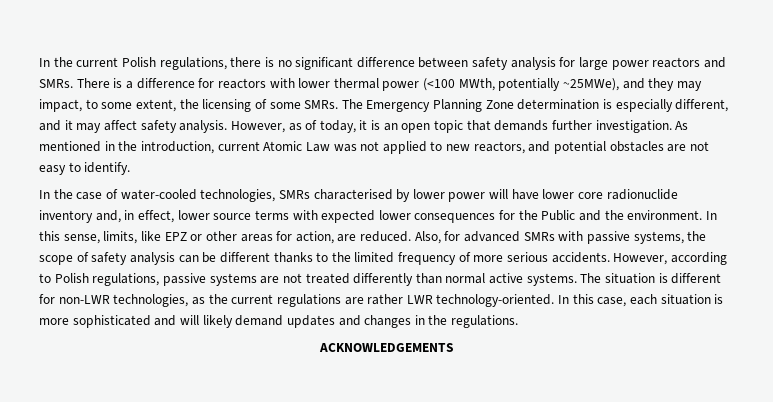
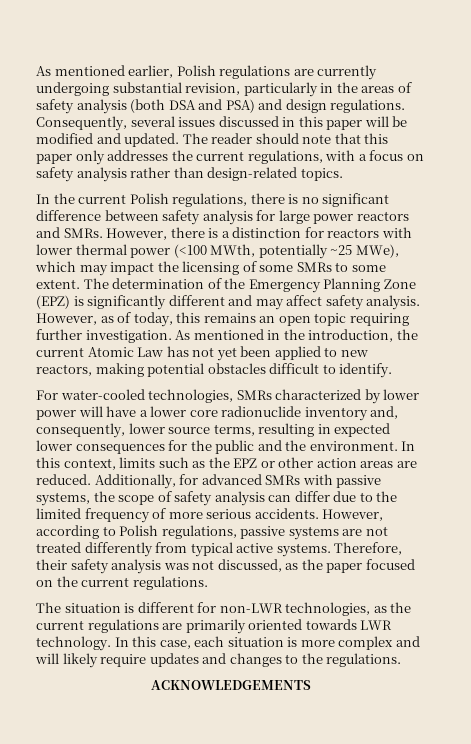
(39, 62) none -> [36,65,378,80] [36,82,412,97] [36,99,406,114] [36,116,408,131] [36,133,389,147] [36,150,424,165] [36,167,343,182] As mentioned earlier, Polish regulations are currently undergoing substantial revision, particularly in the areas of safety analysis (both DSA and PSA) and design regulations. Consequently, several issues discussed in this paper will be modified and updated. The reader should note that this paper only addresses the current regulations, with a focus on safety analysis rather than design-related topics. //
[76,78,110,88] There -> [106,227,205,240] However, there
[136,78,195,89] difference -> [232,227,302,238] distinction
[563,78,702,91] [39,99,729,112] [39,120,73,131] ~25MWe), and they may impact, to some extent, the licensing of some SMRs. The Emergency Planning Zone determination is especially different, and it -> [330,244,399,258] [35,261,386,276] [36,278,416,293] [36,295,253,310] ~25 MWe), which may impact the licensing of some SMRs to some extent. The determination of the Emergency Planning Zone (EPZ) is significantly different and
[359,120,381,130] it is -> [176,312,256,323] this remains
[466,120,549,131] that demands -> [349,313,409,326] requiring
(214, 147) none -> [396,329,418,340] the
[333,141,380,152] was not -> [166,346,272,361] has not yet been
[528,141,551,152] and -> [95,363,144,377] making
[667,141,709,152] [39,165,66,175] are not easy -> [269,363,320,374] difficult
[39,189,118,200] In the case of -> [36,390,58,400] For
[313,189,393,200] characterised -> [275,389,362,400] characterized
(539, 194) none -> [139,410,148,417] a
[124,210,318,223] in effect, lower source terms with -> [36,423,331,438] consequently, lower source terms, resulting in
[541,210,576,221] Public -> [215,440,255,454] public
[63,231,334,244] sense, limits, like EPZ or other areas for action, -> [63,457,394,470] context, limits such as the EPZ or other action areas
[414,231,441,244] Also, -> [94,474,176,489] Additionally,
[202,252,313,263] be different thanks -> [294,491,357,502] differ due
[415,273,577,286] than normal active systems. -> [155,542,403,557] [36,559,415,574] [36,576,208,590] from typical active systems. Therefore, their safety analysis was not discussed, as the paper focused on the current regulations. //
[367,294,555,307] rather LWR technology-oriented. -> [185,619,393,634] [36,636,111,651] primarily oriented towards LWR technology.
[72,315,151,328] sophisticated -> [338,636,394,650] complex
[235,315,284,326] demand -> [100,654,147,667] require
[414,315,425,325] in -> [285,654,299,664] to

